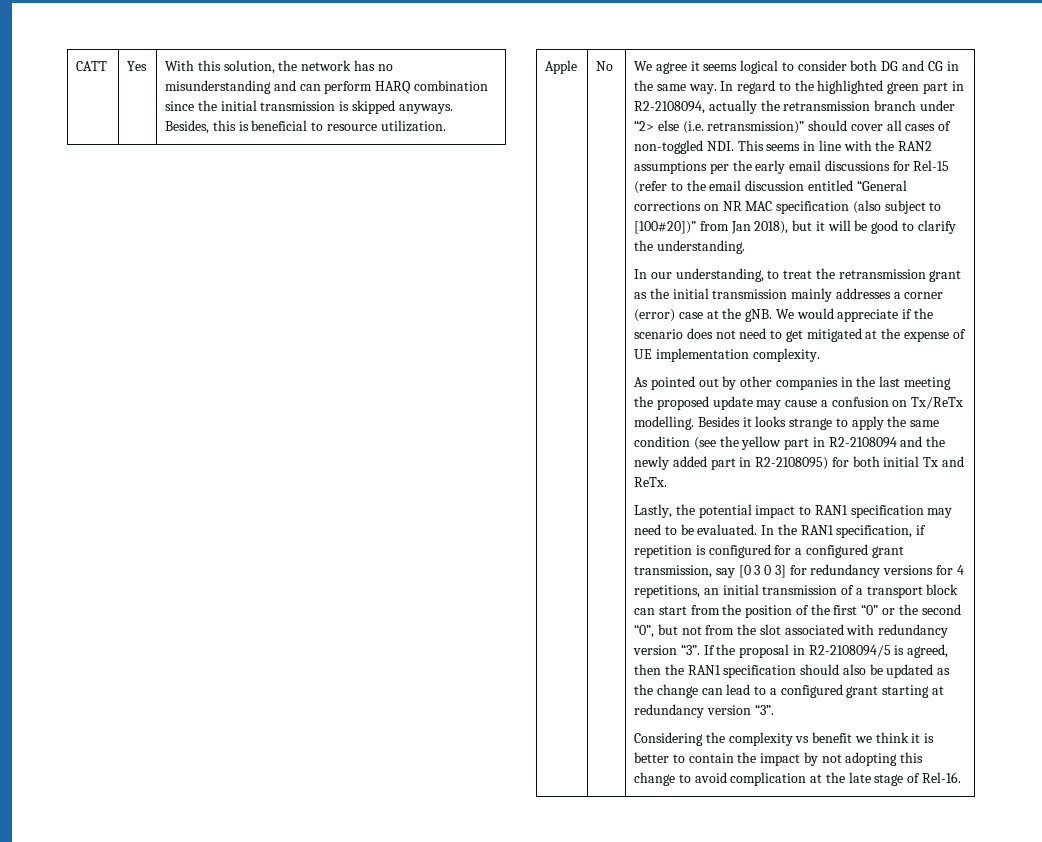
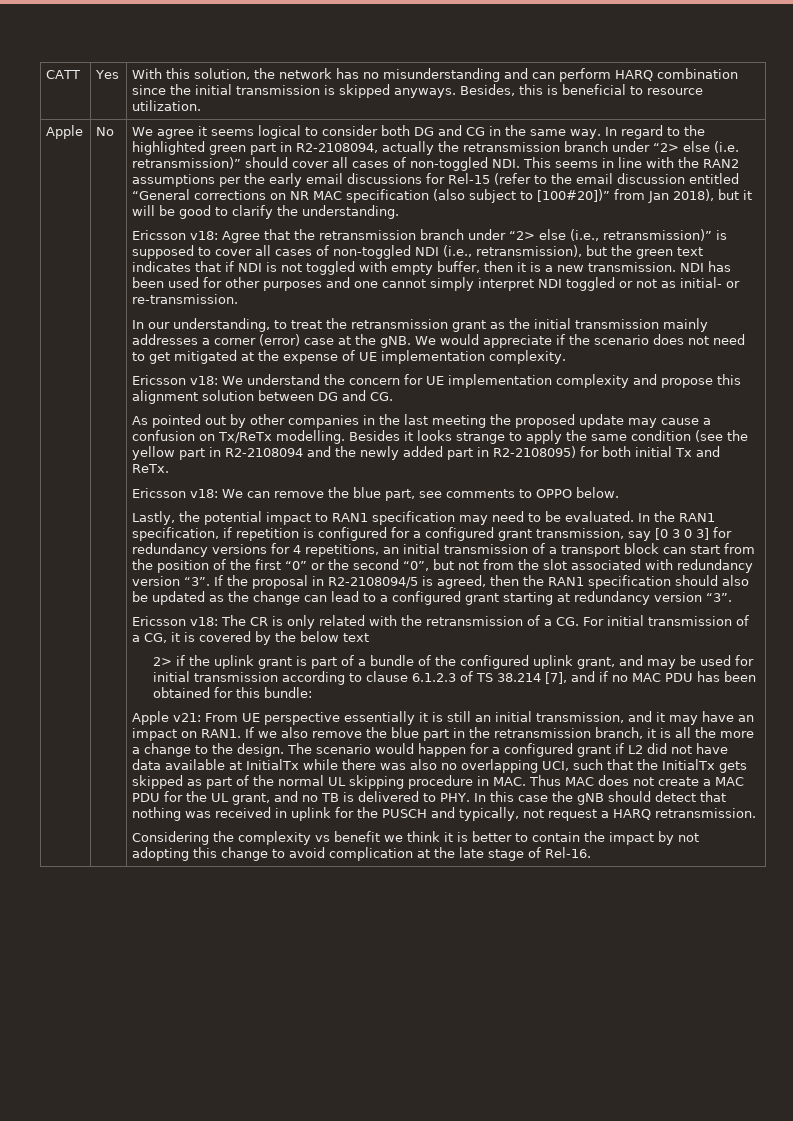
(745, 247) none -> [132,229,728,243] [132,245,704,259] [132,261,732,275] [132,277,741,291] [132,294,239,304] // Ericsson v18: Agree that the retransmission branch under “2> else (i.e., retransmission)” is supposed to cover all cases of non-toggled NDI (i.e., retransmission), but the green text indicates that if NDI is not toggled with empty buffer, then it is a new transmission. NDI has been used for other purposes and one cannot simply interpret NDI toggled or not as initial- or re-transmission.
(820, 355) none -> [132,374,742,388] [132,390,394,404] // Ericsson v18: We understand the concern for UE implementation complexity and propose this alignment solution between DG and CG.
(668, 482) none -> [132,487,620,501] // Ericsson v18: We can remove the blue part, see comments to OPPO below.
(774, 709) none -> [132,615,750,629] [132,631,370,645] [152,655,754,669] [152,671,756,685] [152,687,312,698] [132,711,755,725] [132,727,755,741] [132,743,729,757] [132,759,748,773] [132,775,745,789] [132,791,727,805] [132,807,757,821] // Ericsson v18: The CR is only related with the retransmission of a CG. For initial transmission of a CG, it is covered by the below text // 2> if the uplink grant is part of a bundle of the configured uplink grant, and may be used for initial transmission according to clause 6.1.2.3 of TS 38.214 [7], and if no MAC PDU has been obtained for this bundle: // Apple v21: From UE perspective essentially it is still an initial transmission, and it may have an impact on RAN1. If we also remove the blue part in the retransmission branch, it is all the more a change to the design. The scenario would happen for a configured grant if L2 did not have data available at InitialTx while there was also no overlapping UCI, such that the InitialTx gets skipped as part of the normal UL skipping procedure in MAC. Thus MAC does not create a MAC PDU for the UL grant, and no TB is delivered to PHY. In this case the gNB should detect that nothing was received in uplink for the PUSCH and typically, not request a HARQ retransmission.

